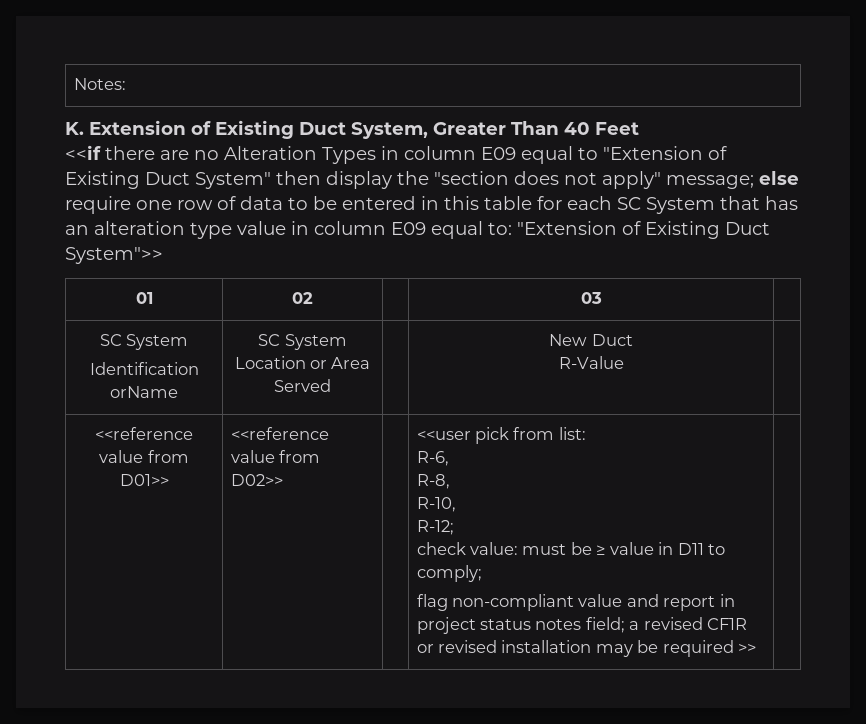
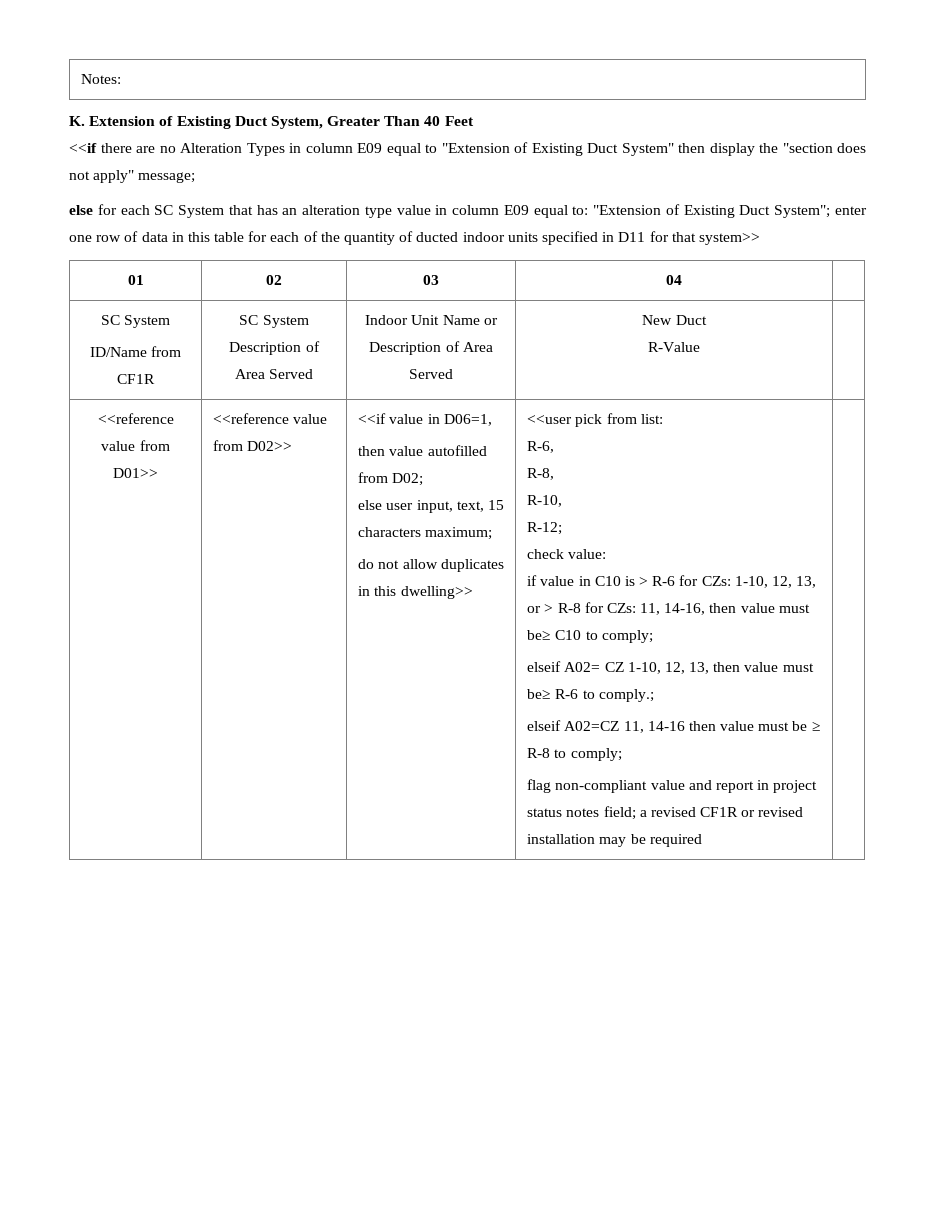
[759,171,799,185] [65,196,532,214] else require one row of data to be entered in this table -> [69,205,93,215] // else
[65,247,163,264] System">> -> [774,205,868,218] [69,231,760,245] System"; enter one row of data in this table for each of the quantity of ducted indoor units specified in D11 for that system>>
[580,292,602,304] | 03 -> [423,275,439,285] [666,275,683,285] 03 | 04
[89,362,199,375] [110,386,178,398] [258,334,347,350] [234,356,371,369] [274,379,331,392] Identification orName | SC System Location or Area Served | -> [89,346,182,357] [117,374,155,384] [239,315,309,328] [229,341,320,355] [234,369,314,379] [365,315,498,325] [369,341,493,355] [409,369,453,379] ID/Name from CF1R | SC System Description of Area Served | Indoor Unit Name or Description of Area Served
(283, 480) none -> [358,413,492,426] [358,445,487,456] [358,472,424,486] [358,500,504,513] [358,527,493,540] [358,559,504,572] [358,586,473,599] <<if value in D06=1, // then value autofilled from D02; // else user input, text, 15 characters maximum; // do not allow duplicates in this dwelling>>
[522,542,704,555] must be ≥ value in D11 -> [527,575,817,588] [527,602,810,615] [527,630,653,643] [527,661,814,674] [527,689,654,702] [527,720,821,733] [527,748,551,758] // if value in C10 is > R-6 for CZs: 1-10, 12, 13, or > R-8 for CZs: 11, 14-16, then value must be≥ C10 to comply; // elseif A02= CZ 1-10, 12, 13, then value must be≥ R-6 to comply.; // elseif A02=CZ 11, 14-16 then value must be ≥ R-8
[738,644,757,653] >> -> (702, 840) none

